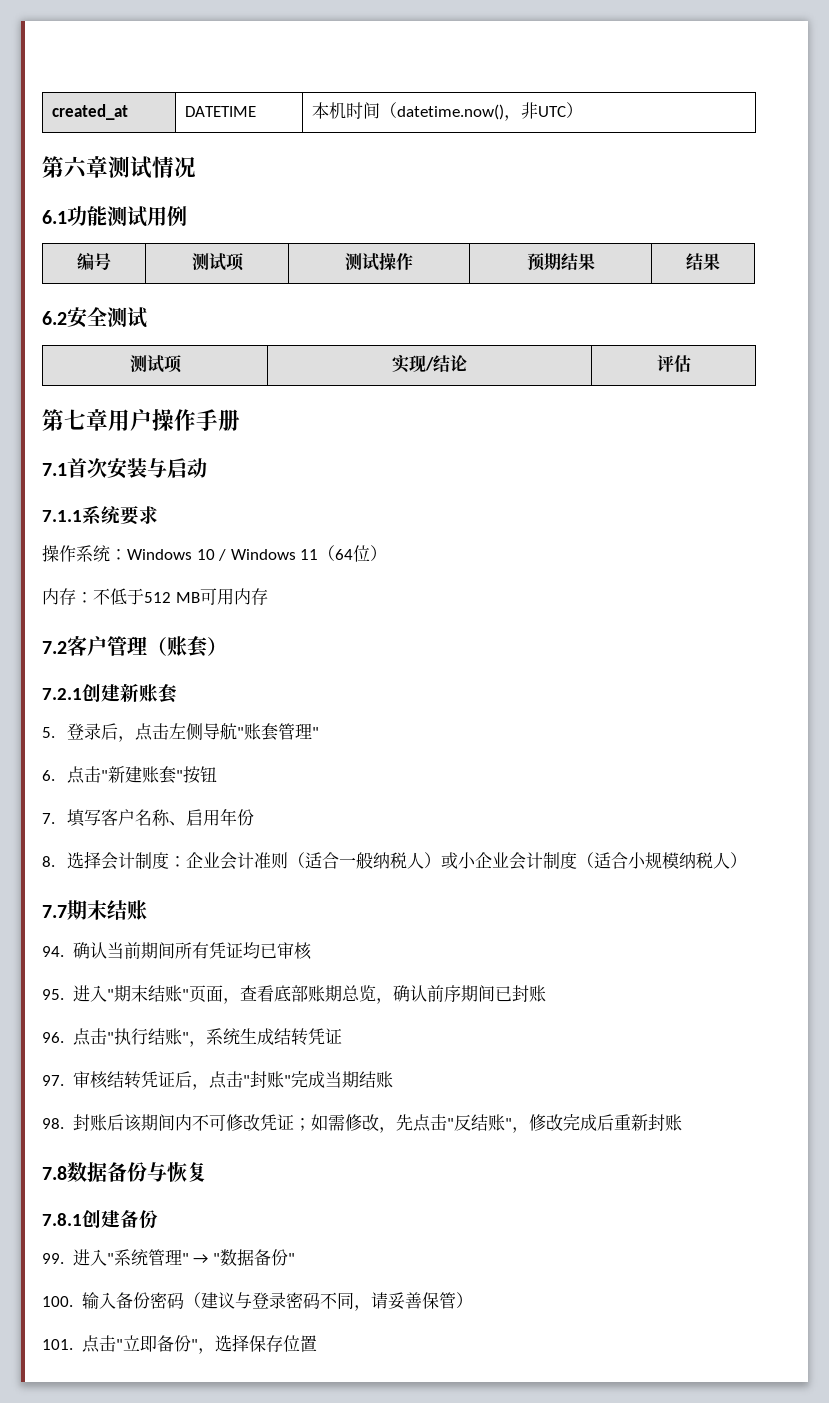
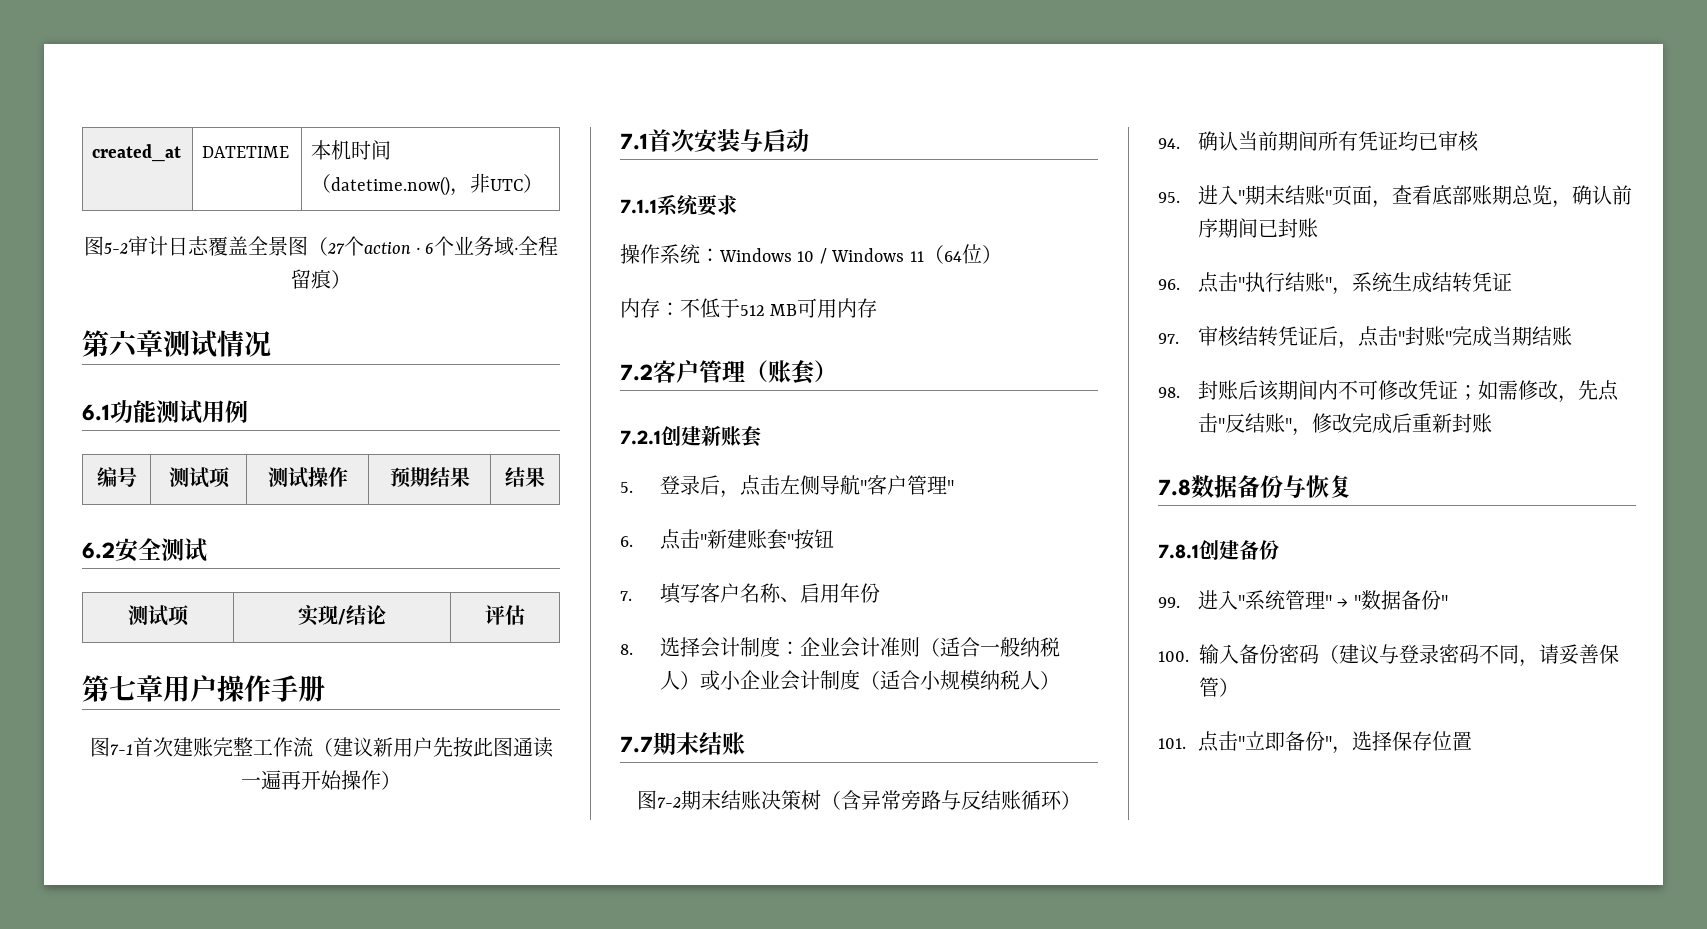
(583, 110) none -> [83,236,559,256] [291,269,351,289] // 图5-2审计日志覆盖全景图（27个action · 6个业务域·全程留痕）
(240, 420) none -> [89,737,553,758] [241,770,401,790] // 图7-1首次建账完整工作流（建议新用户先按此图通读一遍再开始操作）
[243,723,278,741] 账套 -> [866,475,907,495] 客户
(147, 910) none -> [637,790,1081,810] // 图7-2期末结账决策树（含异常旁路与反结账循环）

